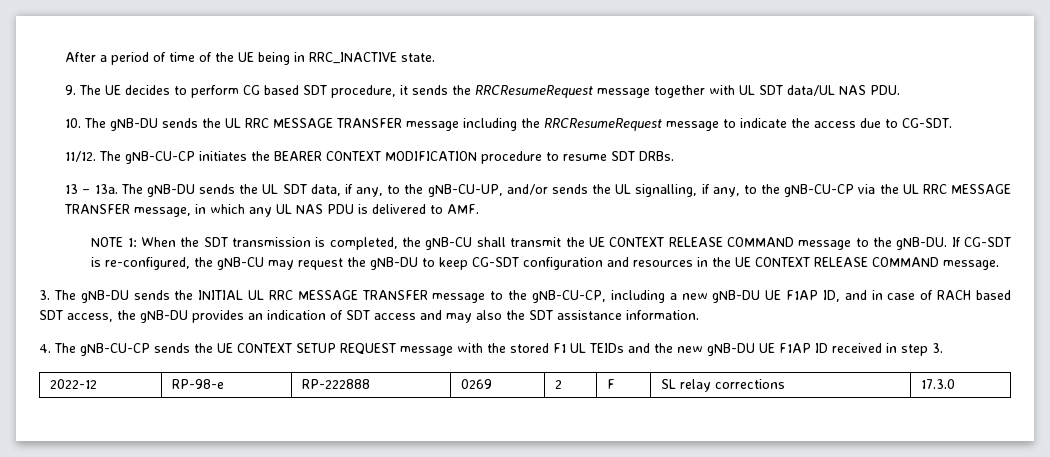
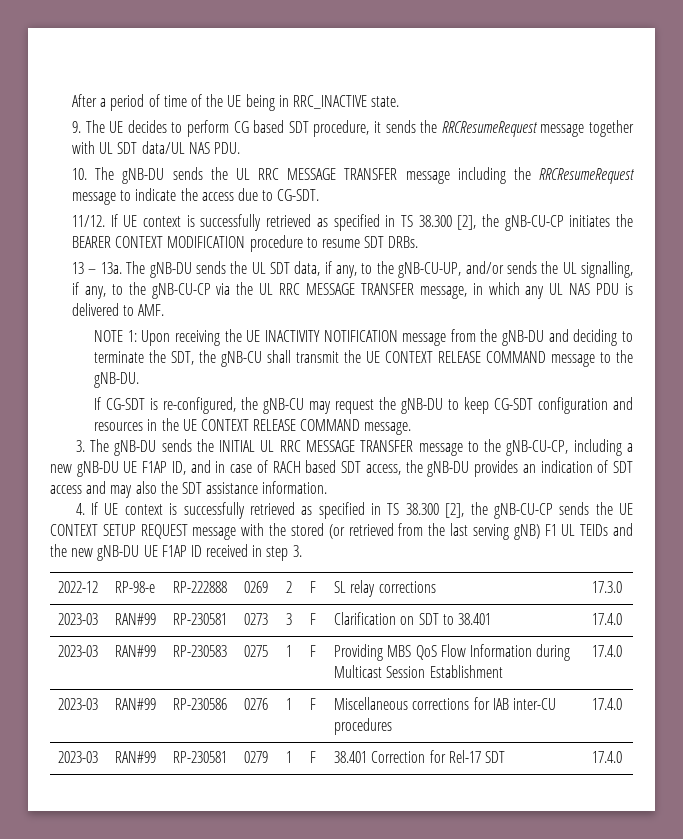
[99,151,122,161] The -> [110,214,499,231] If UE context is successfully retrieved as specified in TS 38.300 [2], the
[141,237,398,250] When the SDT transmission is completed, -> [141,329,633,346] [94,350,195,365] Upon receiving the UE INACTIVITY NOTIFICATION message from the gNB-DU and deciding to terminate the SDT,
(948, 243) none -> (140, 380) //
[54,343,76,353] The -> [91,502,488,519] If UE context is successfully retrieved as specified in TS 38.300 [2], the
(549, 348) none -> [328,523,540,540] (or retrieved from the last serving gNB)
(955, 384) none -> [58,613,99,625] [115,613,157,625] [173,613,228,625] [244,613,269,625] [286,613,293,625] [310,613,317,625] [334,612,491,625] [592,613,623,625] [58,645,99,657] [115,645,157,657] [173,645,228,657] [244,645,269,657] [286,645,293,657] [310,645,317,657] [334,644,571,661] [334,665,503,678] [592,645,623,657] [58,698,99,710] [115,698,157,710] [173,698,228,710] [244,698,269,710] [286,698,293,710] [310,698,317,710] [334,697,556,710] [334,718,393,735] [592,698,623,710] [58,751,99,763] [115,751,157,763] [173,751,228,763] [244,751,269,763] [286,751,293,763] [310,751,317,763] [334,750,505,763] [592,751,623,763] // 2023-03 | RAN#99 | RP-230581 | 0273 | 3 | F | Clarification on SDT to 38.401 | 17.4.0 // 2023-03 | RAN#99 | RP-230583 | 0275 | 1 | F | Providing MBS QoS Flow Information during Multicast Session Establishment | 17.4.0 // 2023-03 | RAN#99 | RP-230586 | 0276 | 1 | F | Miscellaneous corrections for IAB inter-CU procedures | 17.4.0 // 2023-03 | RAN#99 | RP-230581 | 0279 | 1 | F | 38.401 Correction for Rel-17 SDT | 17.4.0

